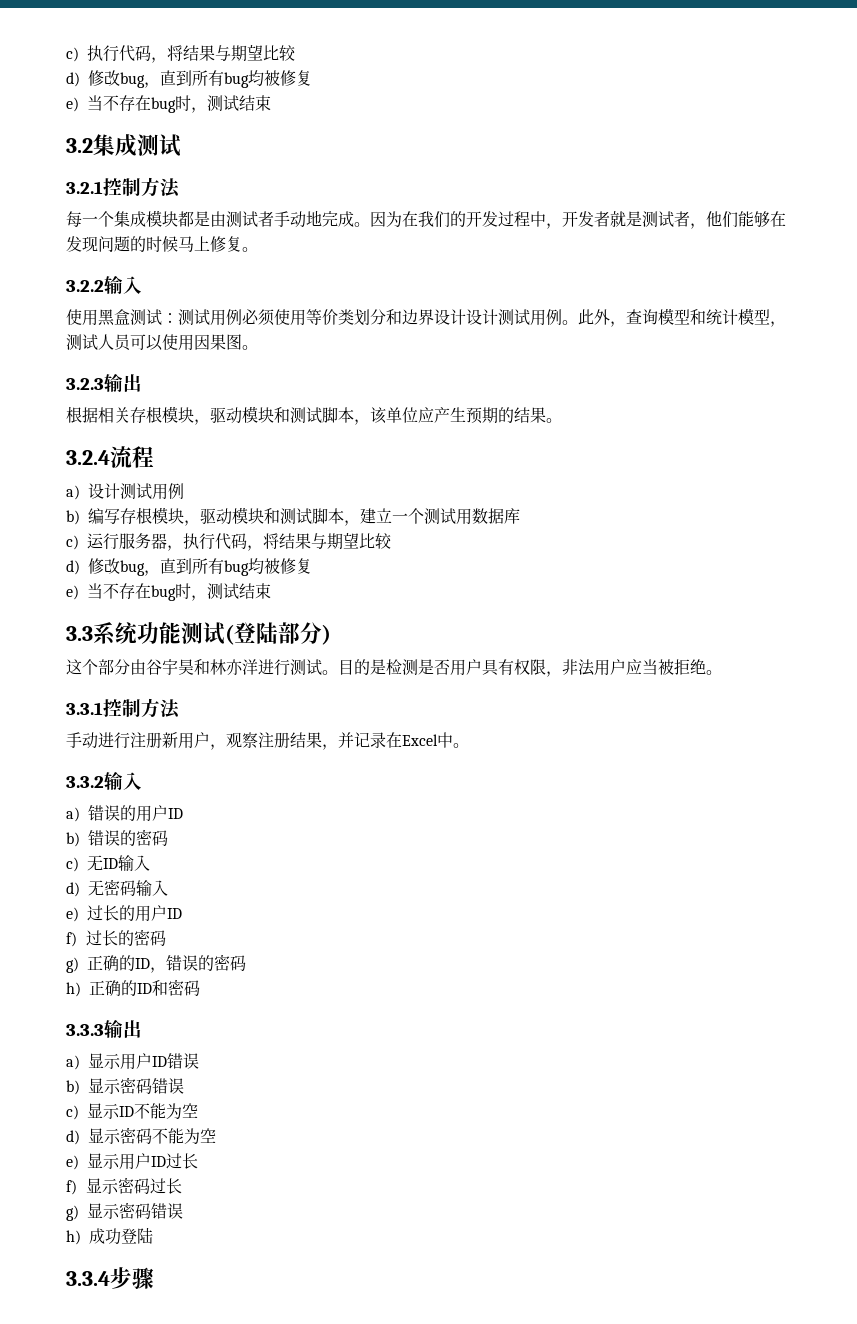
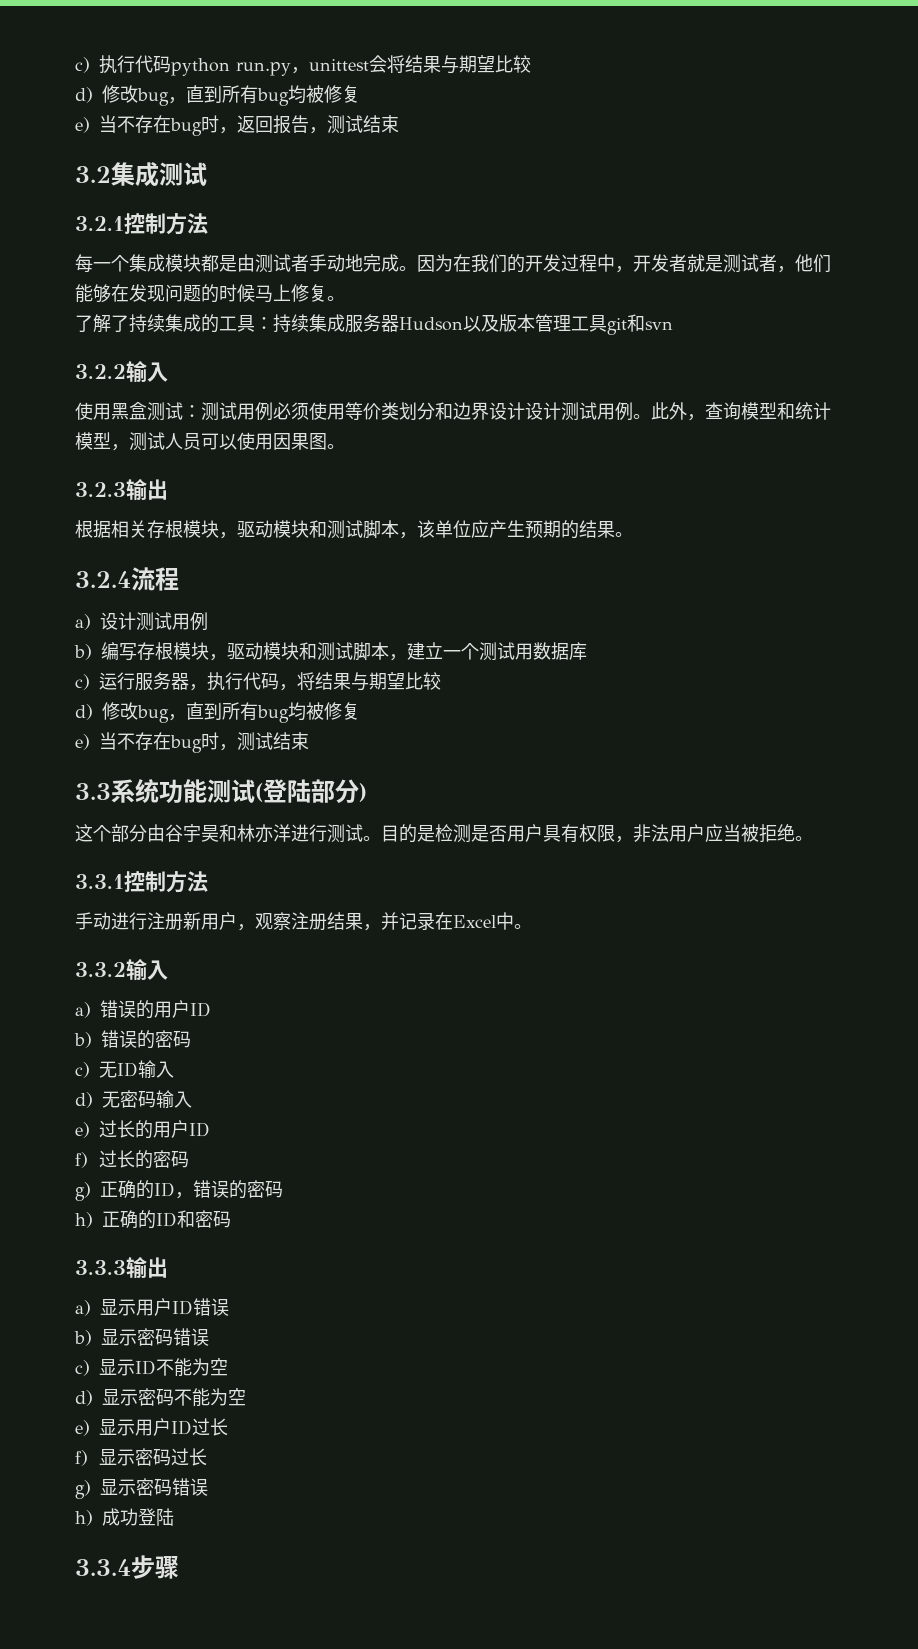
[151,57,167,63] ， -> [171,55,387,76] python run.py，unittest会
(207, 110) none -> [237,115,327,134] 返回报告，
(258, 249) none -> [75,314,673,335] // 了解了持续集成的工具：持续集成服务器Hudson以及版本管理工具git和svn

